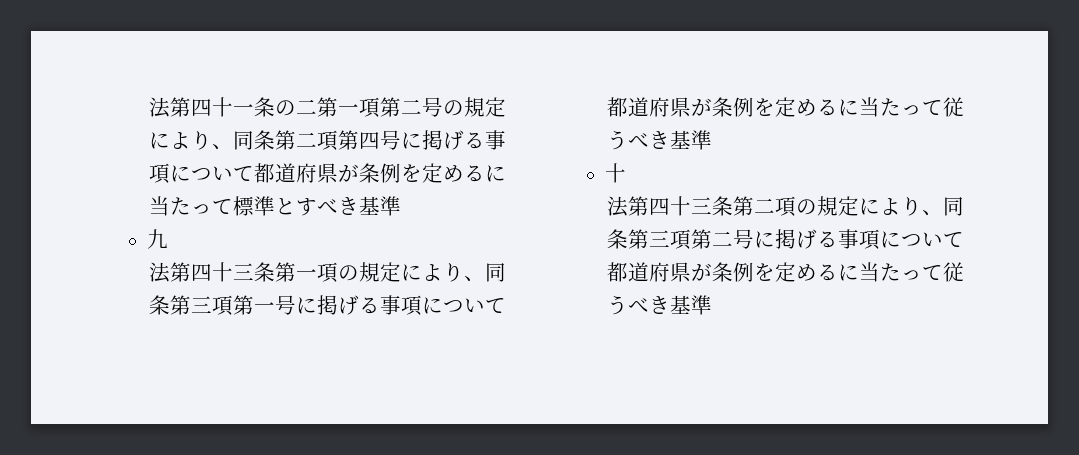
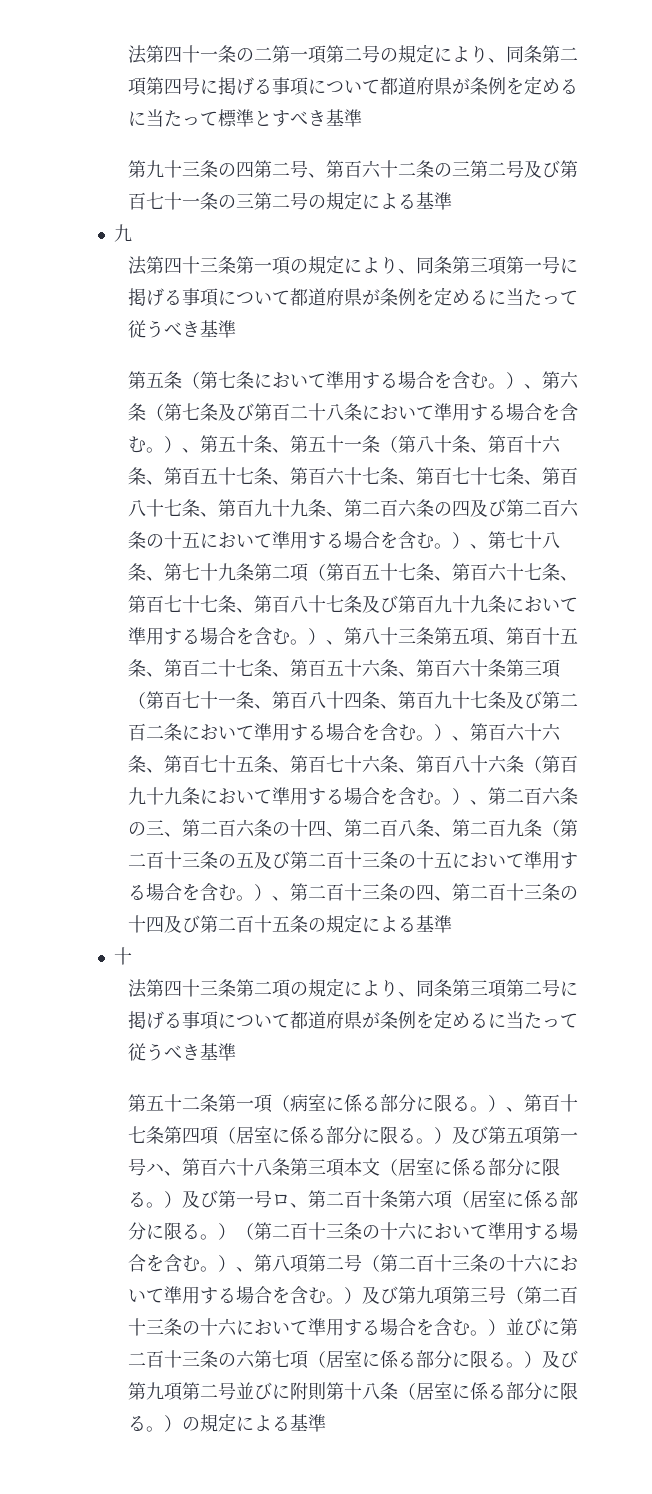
(402, 206) none -> [128,160,579,178] [128,191,453,210] // 第九十三条の四第二号、第百六十二条の三第二号及び第百七十一条の三第二号の規定による基準
(713, 140) none -> [128,371,580,389] [128,403,579,421] [128,435,562,453] [128,467,579,485] [128,499,580,517] [128,531,561,549] [128,563,579,582] [128,595,579,613] [128,627,579,646] [128,659,561,678] [128,691,579,709] [128,723,562,741] [128,755,579,773] [128,787,579,805] [128,819,579,837] [128,851,579,869] [128,883,579,901] [128,914,453,933] // 第五条（第七条において準用する場合を含む。）、第六条（第七条及び第百二十八条において準用する場合を含む。）、第五十条、第五十一条（第八十条、第百十六条、第百五十七条、第百六十七条、第百七十七条、第百八十七条、第百九十九条、第二百六条の四及び第二百六条の十五において準用する場合を含む。）、第七十八条、第七十九条第二項（第百五十七条、第百六十七条、第百七十七条、第百八十七条及び第百九十九条において準用する場合を含む。）、第八十三条第五項、第百十五条、第百二十七条、第百五十六条、第百六十条第三項（第百七十一条、第百八十四条、第百九十七条及び第二百二条において準用する場合を含む。）、第百六十六条、第百七十五条、第百七十六条、第百八十六条（第百九十九条において準用する場合を含む。）、第二百六条の三、第二百六条の十四、第二百八条、第二百九条（第二百十三条の五及び第二百十三条の十五において準用する場合を含む。）、第二百十三条の四、第二百十三条の十四及び第二百十五条の規定による基準
(713, 305) none -> [128,1094,579,1113] [128,1126,579,1145] [128,1158,561,1177] [128,1190,579,1209] [128,1222,579,1240] [128,1254,579,1273] [128,1286,579,1305] [128,1318,579,1336] [128,1350,579,1369] [128,1382,579,1401] [128,1413,327,1432] // 第五十二条第一項（病室に係る部分に限る。）、第百十七条第四項（居室に係る部分に限る。）及び第五項第一号ハ、第百六十八条第三項本文（居室に係る部分に限る。）及び第一号ロ、第二百十条第六項（居室に係る部分に限る。）（第二百十三条の十六において準用する場合を含む。）、第八項第二号（第二百十三条の十六において準用する場合を含む。）及び第九項第三号（第二百十三条の十六において準用する場合を含む。）並びに第二百十三条の六第七項（居室に係る部分に限る。）及び第九項第二号並びに附則第十八条（居室に係る部分に限る。）の規定による基準

